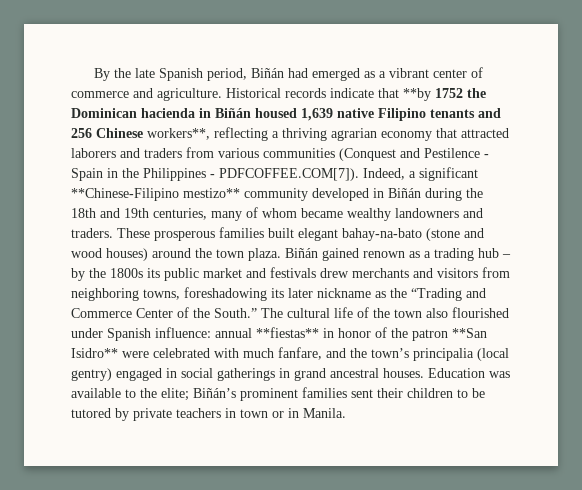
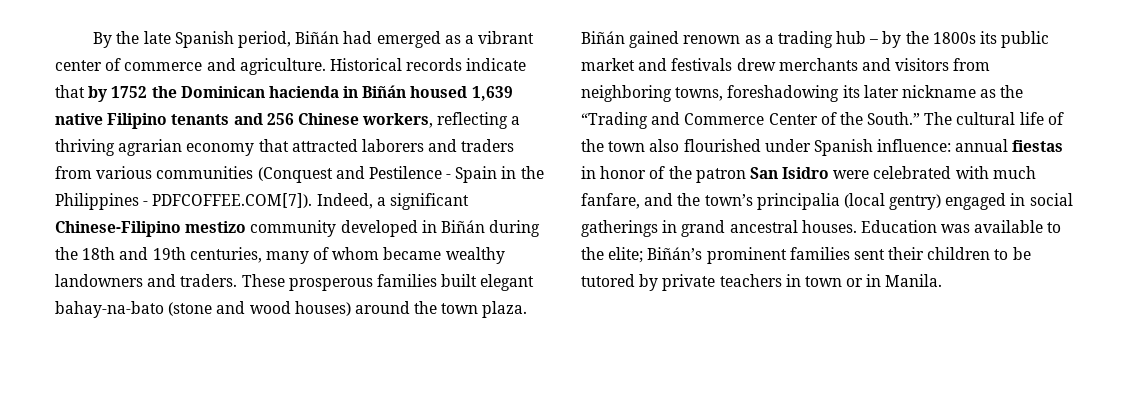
[403,88,431,101] **by -> [88,86,108,102] by
[147,128,210,140] workers**, -> [362,113,434,128] workers,
[71,188,240,201] **Chinese-Filipino mestizo** -> [55,221,247,237] Chinese-Filipino mestizo
[256,327,319,338] **fiestas** -> [1012,140,1064,152] fiestas
[452,328,487,338] [71,348,118,358] **San Isidro** -> [749,167,830,179] San Isidro

